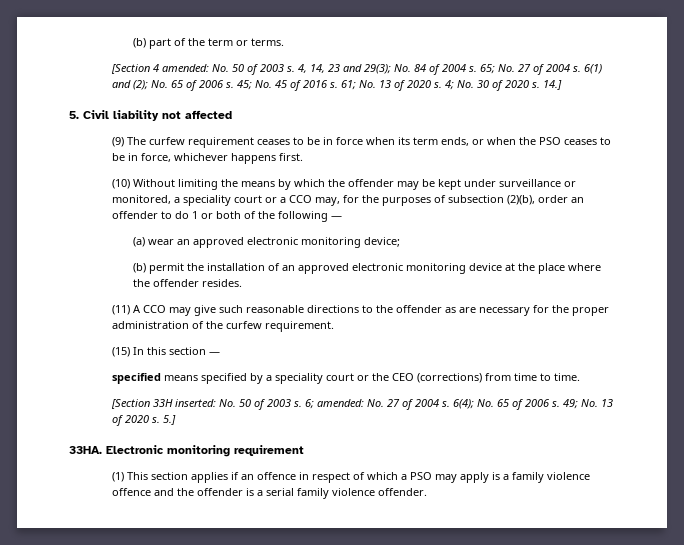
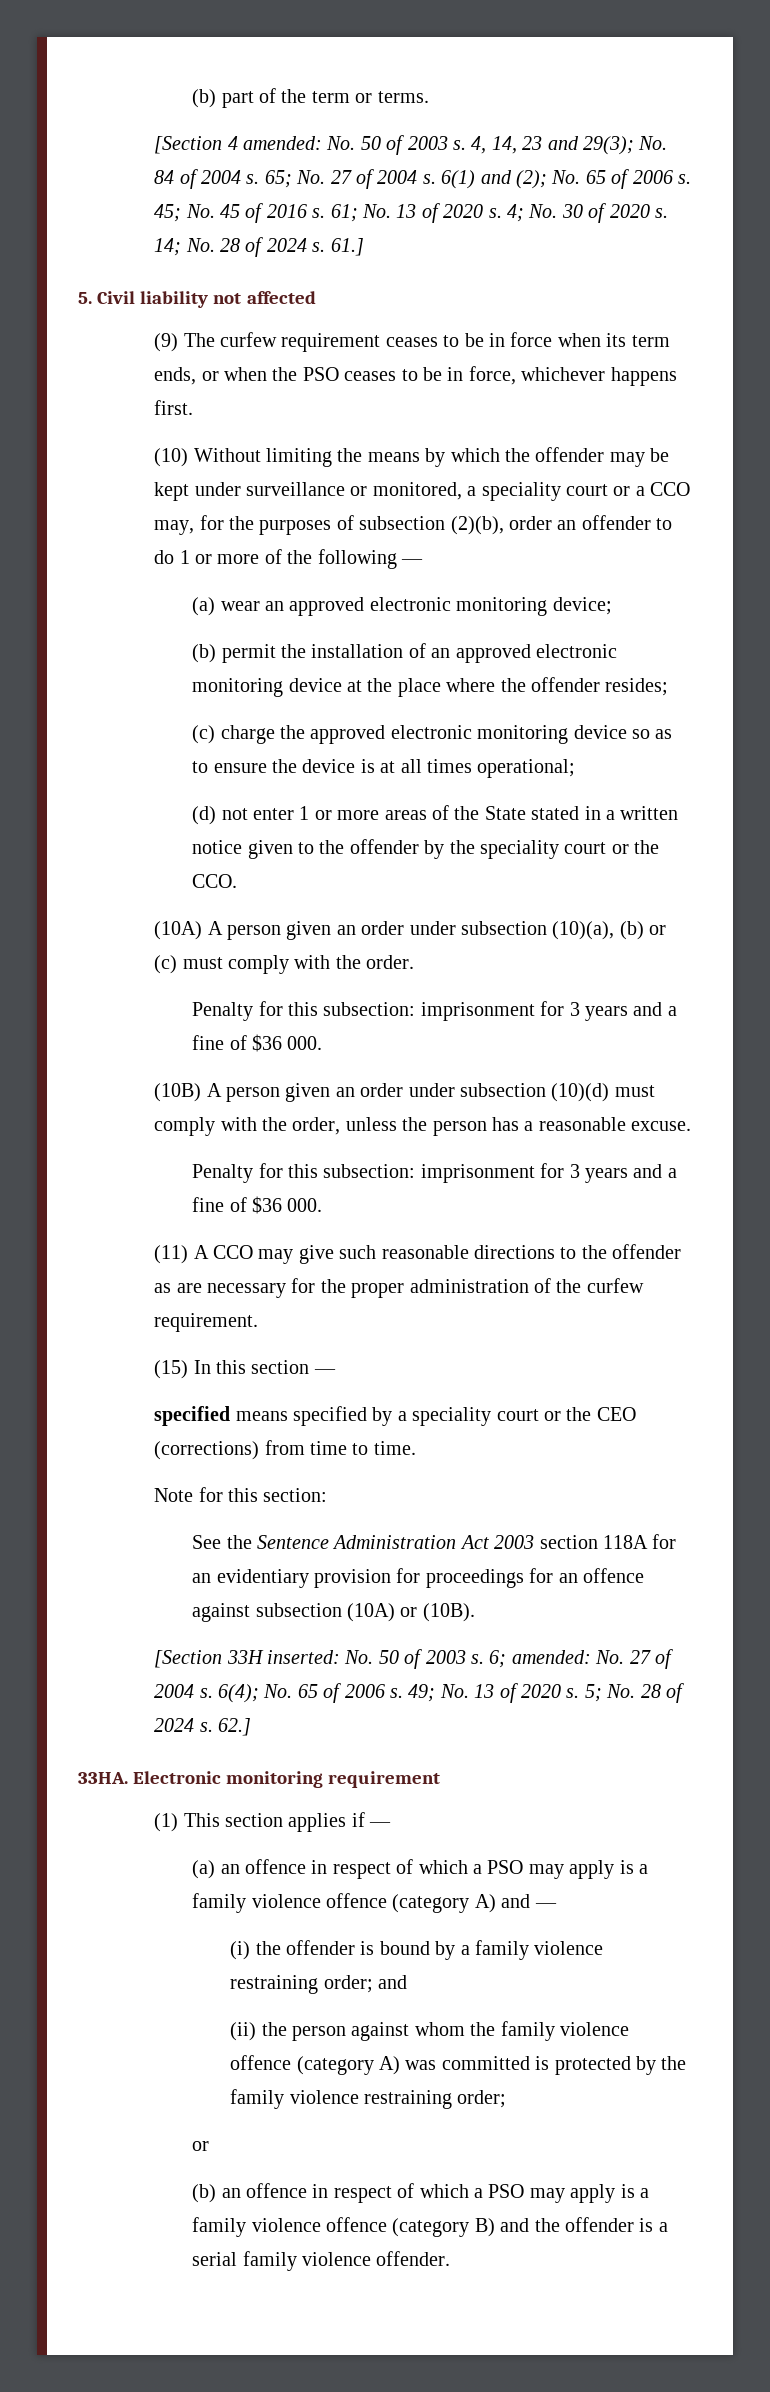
[542,80,562,90] 14.] -> [154,237,364,257] 14; No. 28 of 2024 s. 61.]
[215,211,241,219] both -> [217,554,260,564] more
[202,279,243,287] resides. -> [605,678,669,696] [192,725,673,744] [192,759,576,778] [192,805,679,825] [192,839,660,859] [192,874,238,888] [154,921,667,940] [154,955,415,974] [192,1001,677,1021] [192,1034,323,1052] [154,1083,655,1102] [154,1117,692,1136] [192,1163,677,1183] [192,1196,323,1214] resides; // (c) charge the approved electronic monitoring device so as to ensure the device is at all times operational; // (d) not enter 1 or more areas of the State stated in a written notice given to the offender by the speciality court or the CCO. // (10A) A person given an order under subsection (10)(a), (b) or (c) must comply with the order. // Penalty for this subsection: imprisonment for 3 years and a fine of $36 000. // (10B) A person given an order under subsection (10)(d) must comply with the order, unless the person has a reasonable excuse. // Penalty for this subsection: imprisonment for 3 years and a fine of $36 000.
(580, 377) none -> [154,1487,328,1502] [192,1534,677,1549] [192,1568,644,1588] [192,1603,475,1622] // Note for this section: // See the Sentence Administration Act 2003 section 118A for an evidentiary provision for proceedings for an offence against subsection (10A) or (10B).
[162,415,176,425] 5.] -> [584,1683,684,1703] [154,1718,251,1736] 5; No. 28 of 2024 s. 62.]
(239, 476) none -> [369,1822,392,1827] [192,1860,216,1879] — // (a)
(151, 492) none -> [392,1894,557,1913] [230,1940,604,1960] [230,1975,408,1994] [230,2021,630,2041] [230,2055,687,2075] [230,2089,507,2109] [192,2141,210,2151] [192,2183,649,2203] [192,2217,495,2237] (category A) and — // (i) the offender is bound by a family violence restraining order; and // (ii) the person against whom the family violence offence (category A) was committed is protected by the family violence restraining order; // or // (b) an offence in respect of which a PSO may apply is a family violence offence (category B)

